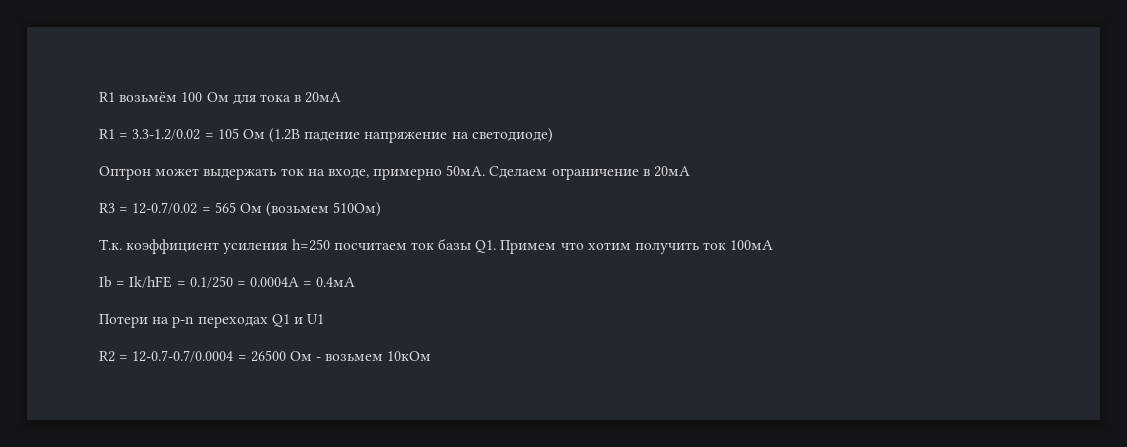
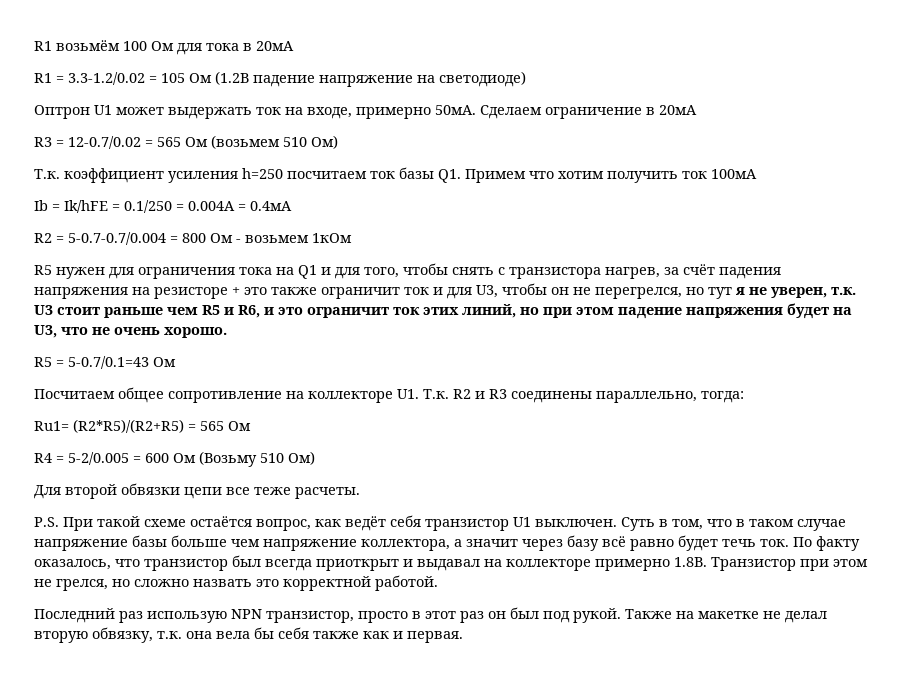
(151, 173) none -> [94,105,112,115] U1
[333,202,382,217] 510Ом) -> [283,135,338,149] 510 Ом)
[250,277,300,287] 0.0004А -> [188,201,235,211] 0.004А
[99,314,325,328] [99,350,432,362] Потери на p-n переходах Q1 и U1 // R2 = 12-0.7-0.7/0.0004 = 26500 Ом - возьмем 10кОм -> [34,232,352,245] [34,263,781,279] [34,283,856,299] [34,303,852,319] [34,325,227,338] [34,356,176,369] [34,387,744,403] [34,419,251,433] [34,451,315,467] [34,483,360,499] [34,515,846,531] [34,535,860,551] [34,555,868,571] [34,575,438,591] [34,607,827,623] [34,627,463,643] R2 = 5-0.7-0.7/0.004 = 800 Ом - возьмем 1кОм // R5 нужен для ограничения тока на Q1 и для того, чтобы снять с транзистора нагрев, за счёт падения напряжения на резисторе + это также ограничит ток и для U3, чтобы он не перегрелся, но тут я не уверен, т.к. U3 стоит раньше чем R5 и R6, и это ограничит ток этих линий, но при этом падение напряжения будет на U3, что не очень хорошо. // R5 = 5-0.7/0.1=43 Ом // Посчитаем общее сопротивление на коллекторе U1. Т.к. R2 и R3 соединены параллельно, тогда: // Ru1= (R2*R5)/(R2+R5) = 565 Ом // R4 = 5-2/0.005 = 600 Ом (Возьму 510 Ом) // Для второй обвязки цепи все теже расчеты. // P.S. При такой схеме остаётся вопрос, как ведёт себя транзистор U1 выключен. Суть в том, что в таком случае напряжение базы больше чем напряжение коллектора, а значит через базу всё равно будет течь ток. По факту оказалось, что транзистор был всегда приоткрыт и выдавал на коллекторе примерно 1.8В. Транзистор при этом не грелся, но сложно назвать это корректной работой. // Последний раз использую NPN транзистор, просто в этот раз он был под рукой. Также на макетке не делал вторую обвязку, т.к. она вела бы себя также как и первая.

